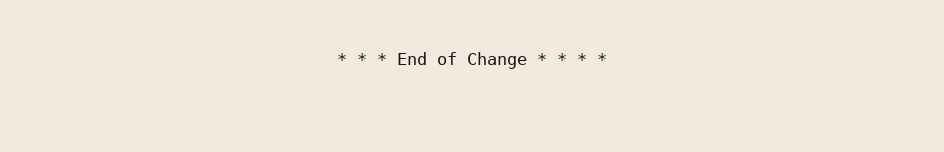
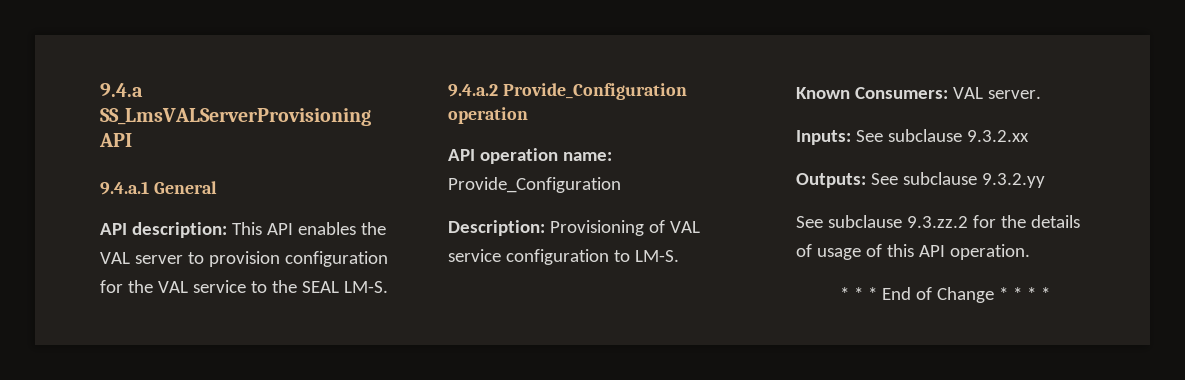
(337, 59) none -> [100,83,143,97] [100,108,371,126] [99,133,132,147] [100,181,217,195] [100,222,386,238] [100,251,388,267] [100,280,388,293] [448,83,687,100] [448,107,528,124] [448,148,612,164] [448,177,621,193] [448,220,700,236] [448,249,679,265] [796,87,1041,99] [796,129,1029,145] [796,172,1045,188] [796,215,1080,228] [796,244,1030,260] 9.4.a SS_LmsVALServerProvisioning API // 9.4.a.1 General // API description: This API enables the VAL server to provision configuration for the VAL service to the SEAL LM-S. // 9.4.a.2 Provide_Configuration operation // API operation name: Provide_Configuration // Description: Provisioning of VAL service configuration to LM-S. // Known Consumers: VAL server. // Inputs: See subclause 9.3.2.xx // Outputs: See subclause 9.3.2.yy // See subclause 9.3.zz.2 for the details of usage of this API operation. //

